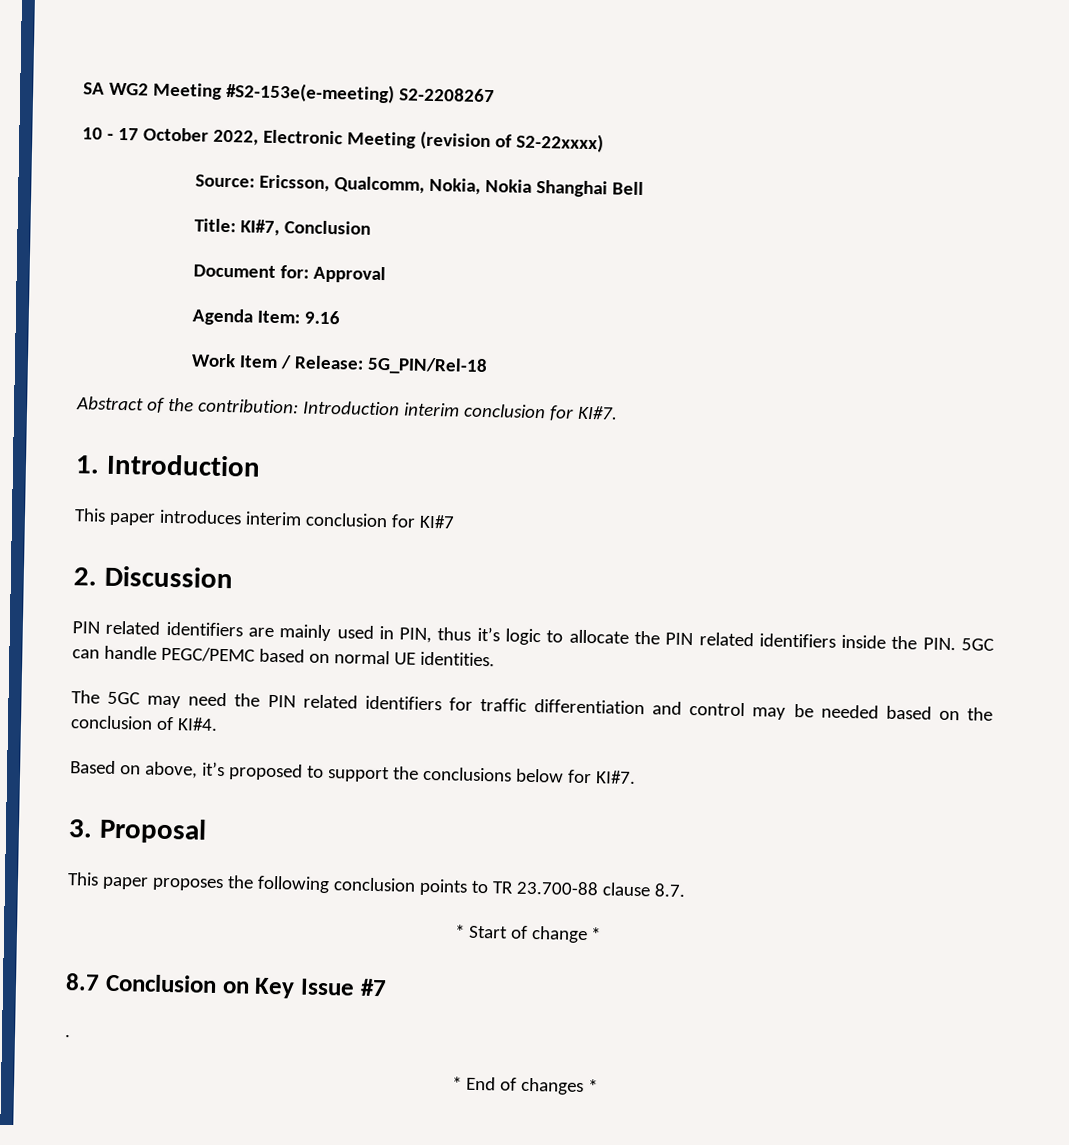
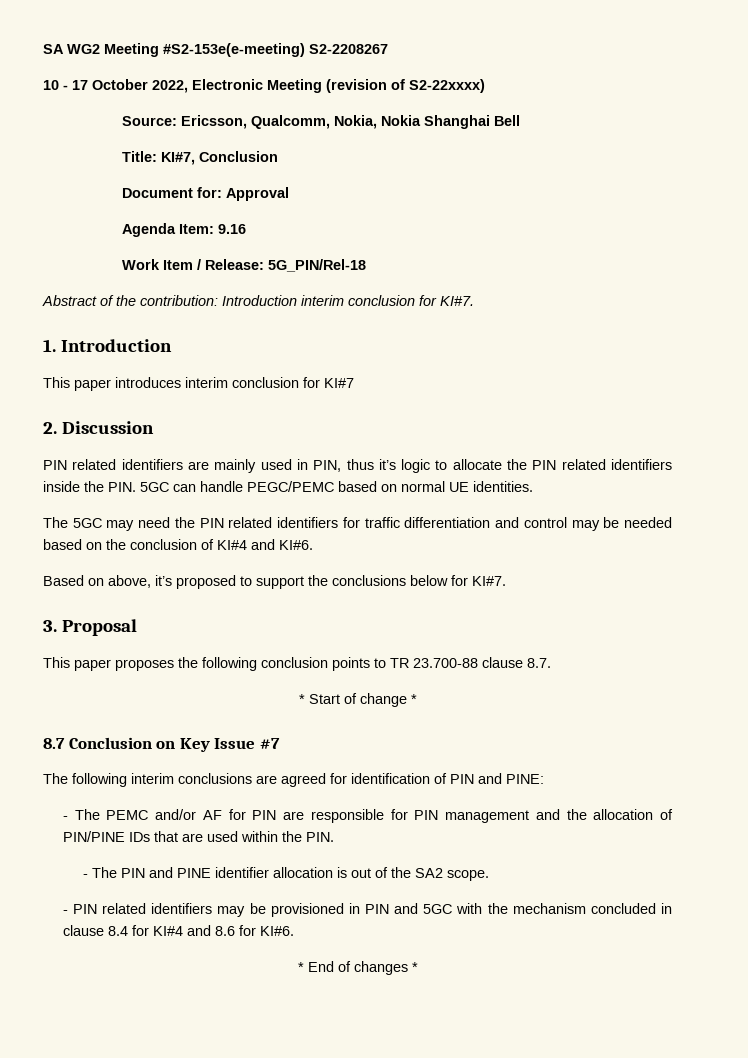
[176,717,218,731] KI#4. -> [217,539,313,550] KI#4 and KI#6.
[64,1034,71,1038] . -> [43,773,544,787] [62,809,673,823] [62,831,334,842] [82,867,489,881] [62,903,672,917] [62,925,294,936] The following interim conclusions are agreed for identification of PIN and PINE: // - The PEMC and/or AF for PIN are responsible for PIN management and the allocation of PIN/PINE IDs that are used within the PIN. // - The PIN and PINE identifier allocation is out of the SA2 scope. // - PIN related identifiers may be provisioned in PIN and 5GC with the mechanism concluded in clause 8.4 for KI#4 and 8.6 for KI#6.

